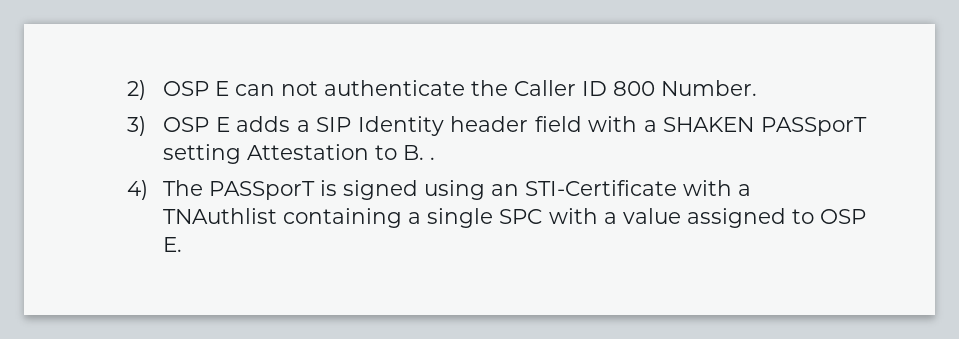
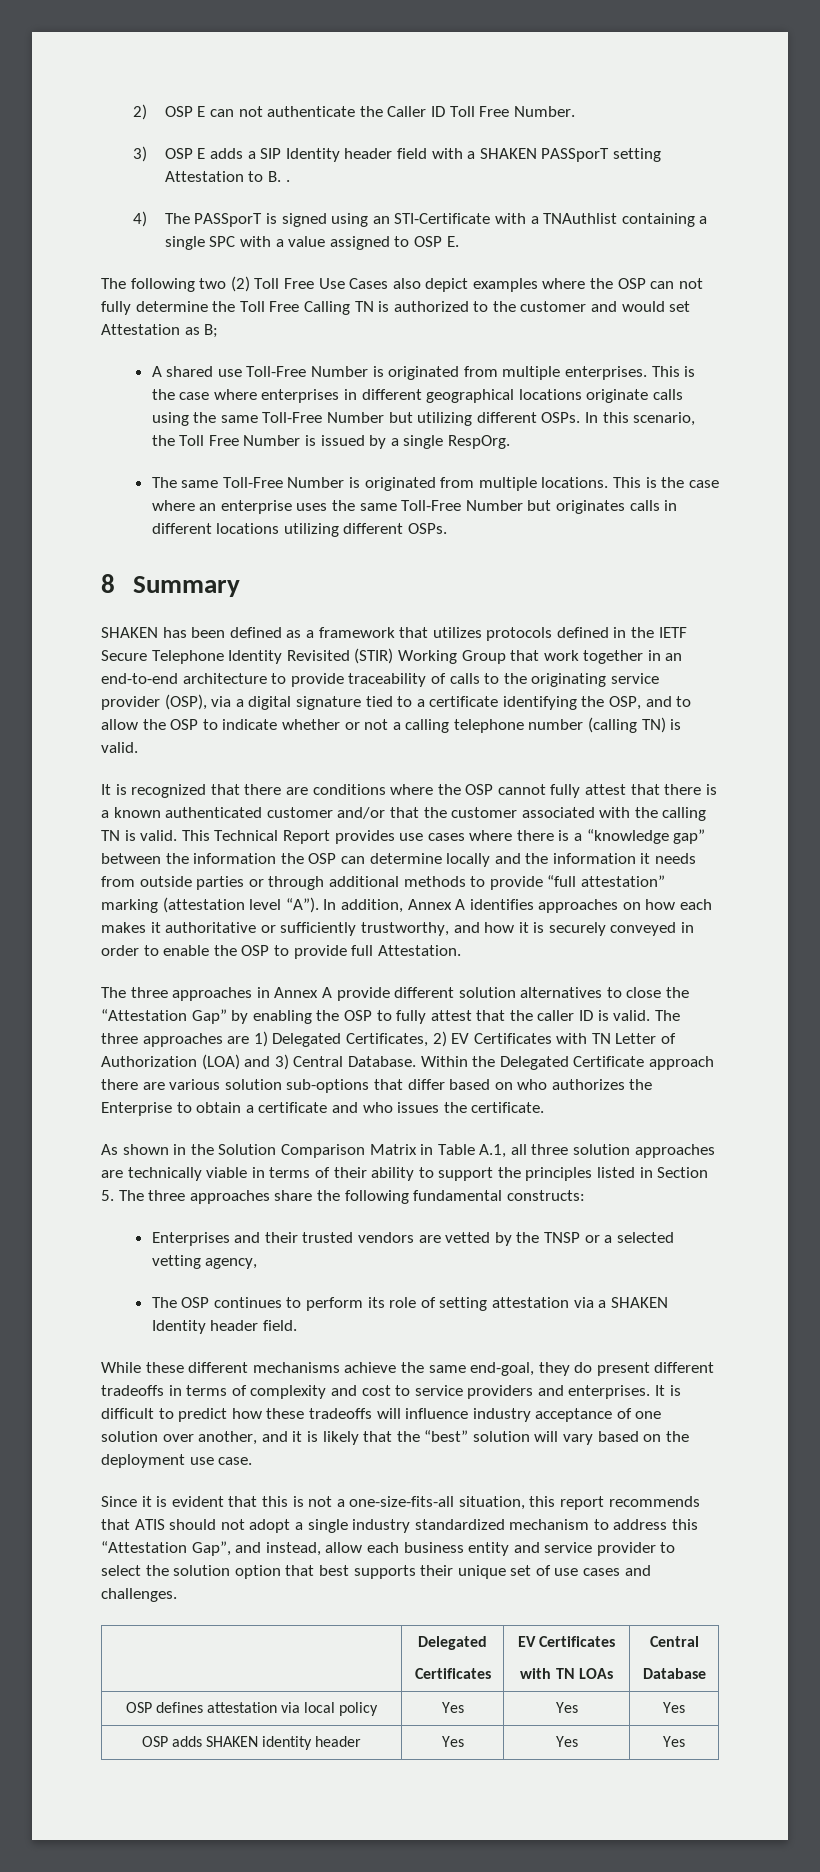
[612,81,655,96] 800 -> [449,106,510,117] Toll Free
(182, 244) none -> [101,276,703,292] [101,301,691,315] [101,324,219,338] [151,366,696,380] [151,389,683,403] [151,412,696,426] [151,435,510,449] [151,477,719,491] [151,500,678,514] [151,523,447,537] [101,574,240,597] [101,627,687,641] [101,648,683,664] [101,673,659,687] [101,694,692,710] [101,717,682,733] [101,742,138,753] [101,784,717,798] [101,807,707,821] [101,829,706,844] [101,853,697,867] [101,875,665,890] [101,897,713,913] [101,922,695,936] [101,945,461,959] [101,987,690,1001] [101,1009,680,1024] [101,1031,677,1047] [101,1054,714,1070] [101,1079,653,1093] [101,1102,545,1116] [101,1144,715,1158] [101,1167,709,1181] [101,1190,585,1204] [151,1232,674,1246] [151,1255,258,1269] [151,1297,668,1311] [151,1320,297,1334] [101,1362,715,1376] [101,1385,681,1399] [101,1408,662,1422] [101,1430,689,1445] [101,1454,253,1468] [101,1496,700,1510] [101,1519,699,1533] [101,1541,676,1556] [101,1565,651,1579] [101,1588,177,1602] [418,1636,487,1650] [414,1668,491,1679] [517,1636,616,1647] [520,1668,613,1679] [649,1636,699,1647] [642,1668,706,1679] [125,1702,379,1716] [441,1702,464,1713] [555,1702,578,1713] [663,1702,685,1713] [141,1736,362,1750] [441,1736,464,1747] [555,1736,578,1747] [663,1736,685,1747] // The following two (2) Toll Free Use Cases also depict examples where the OSP can not fully determine the Toll Free Calling TN is authorized to the customer and would set Attestation as B; // A shared use Toll-Free Number is originated from multiple enterprises. This is the case where enterprises in different geographical locations originate calls using the same Toll-Free Number but utilizing different OSPs. In this scenario, the Toll Free Number is issued by a single RespOrg. // The same Toll-Free Number is originated from multiple locations. This is the case where an enterprise uses the same Toll-Free Number but originates calls in different locations utilizing different OSPs. // 8 Summary // SHAKEN has been defined as a framework that utilizes protocols defined in the IETF Secure Telephone Identity Revisited (STIR) Working Group that work together in an end-to-end architecture to provide traceability of calls to the originating service provider (OSP), via a digital signature tied to a certificate identifying the OSP, and to allow the OSP to indicate whether or not a calling telephone number (calling TN) is valid. // It is recognized that there are conditions where the OSP cannot fully attest that there is a known authenticated customer and/or that the customer associated with the calling TN is valid. This Technical Report provides use cases where there is a “knowledge gap” between the information the OSP can determine locally and the information it needs from outside parties or through additional methods to provide “full attestation” marking (attestation level “A”). In addition, Annex A identifies approaches on how each makes it authoritative or sufficiently trustworthy, and how it is securely conveyed in order to enable the OSP to provide full Attestation. // The three approaches in Annex A provide different solution alternatives to close the “Attestation Gap” by enabling the OSP to fully attest that the caller ID is valid. The three approaches are 1) Delegated Certificates, 2) EV Certificates with TN Letter of Authorization (LOA) and 3) Central Database. Within the Delegated Certificate approach there are various solution sub-options that differ based on who authorizes the Enterprise to obtain a certificate and who issues the certificate. // As shown in the Solution Comparison Matrix in Table A.1, all three solution approaches are technically viable in terms of their ability to support the principles listed in Section 5. The three approaches share the following fundamental constructs: // Enterprises and their trusted vendors are vetted by the TNSP or a selected vetting agency, // The OSP continues to perform its role of setting attestation via a SHAKEN Identity header field. // While these different mechanisms achieve the same end-goal, they do present different tradeoffs in terms of complexity and cost to service providers and enterprises. It is difficult to predict how these tradeoffs will influence industry acceptance of one solution over another, and it is likely that the “best” solution will vary based on the deployment use case. // Since it is evident that this is not a one-size-fits-all situation, this report recommends that ATIS should not adopt a single industry standardized mechanism to address this “Attestation Gap”, and instead, allow each business entity and service provider to select the solution option that best supports their unique set of use cases and challenges. // | Delegated // Certificates | EV Certificates // with TN LOAs | Central // Database // OSP defines attestation via local policy | Yes | Yes | Yes // OSP adds SHAKEN identity header | Yes | Yes | Yes

